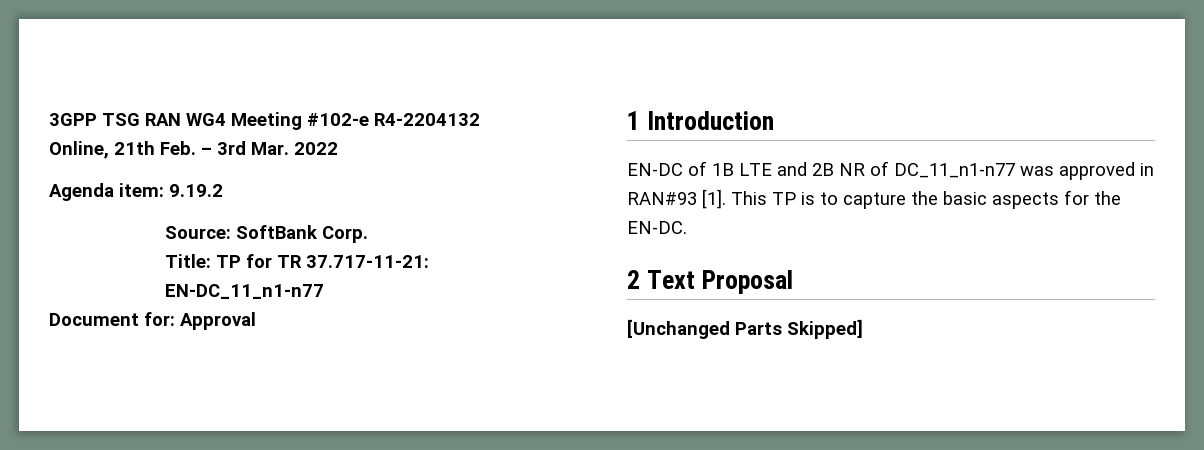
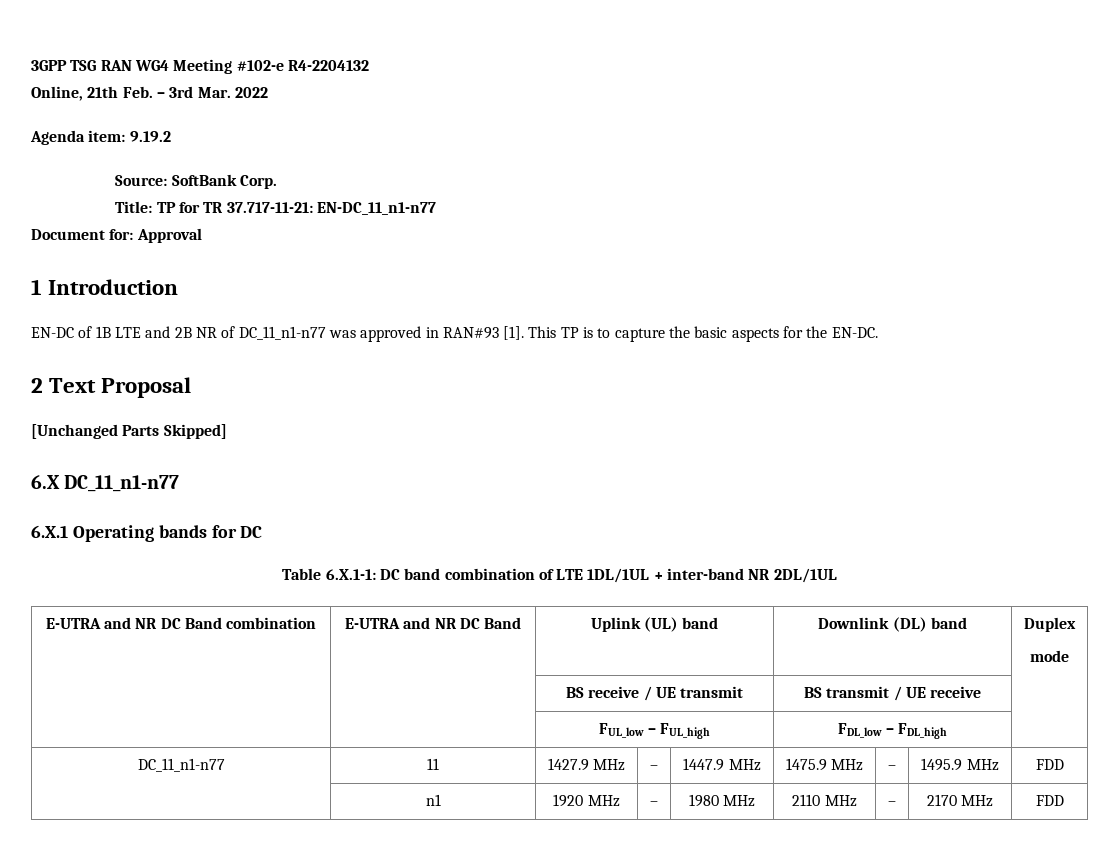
(863, 329) none -> [31,475,180,492] [31,525,263,542] [282,568,837,583] [45,617,317,629] [344,617,522,629] [590,617,719,632] [818,617,967,632] [1024,617,1076,632] [1030,650,1069,662] [565,686,744,701] [803,686,982,701] [598,723,711,739] [837,723,948,739] [137,758,225,772] [427,758,439,770] [547,758,626,771] [650,765,658,770] [683,758,761,771] [785,758,864,771] [888,765,896,770] [921,758,999,771] [1035,759,1064,770] [425,794,441,806] [553,794,620,807] [650,801,658,806] [688,794,756,807] [792,794,857,807] [888,801,896,806] [926,794,994,807] [1035,795,1064,806] // 6.X DC_11_n1-n77 // 6.X.1 Operating bands for DC // Table 6.X.1-1: DC band combination of LTE 1DL/1UL + inter-band NR 2DL/1UL // E-UTRA and NR DC Band combination | E-UTRA and NR DC Band | Uplink (UL) band | Downlink (DL) band | Duplex // mode // | | BS receive / UE transmit | BS transmit / UE receive | // | | FUL_low – FUL_high | FDL_low – FDL_high | // DC_11_n1-n77 | 11 | 1427.9 MHz | – | 1447.9 MHz | 1475.9 MHz | – | 1495.9 MHz | FDD // | n1 | 1920 MHz | – | 1980 MHz | 2110 MHz | – | 2170 MHz | FDD

